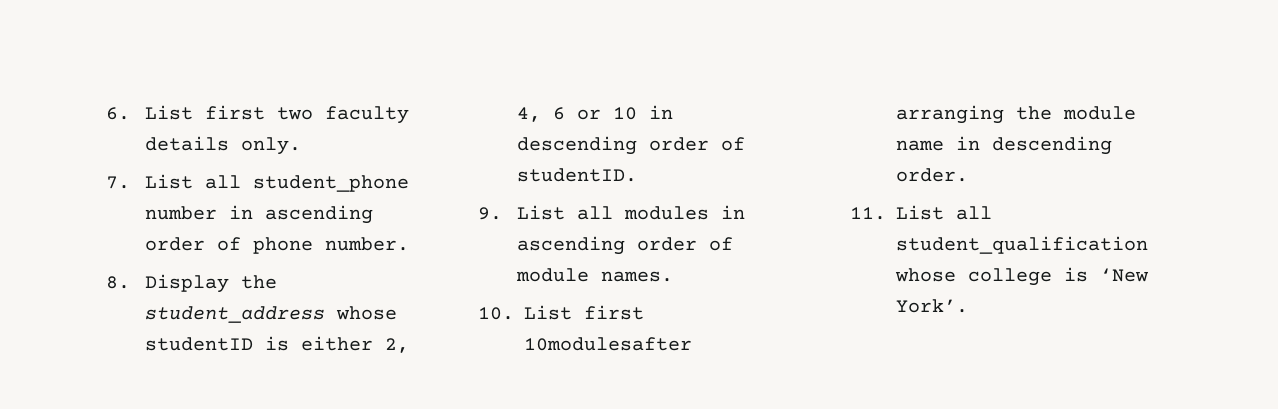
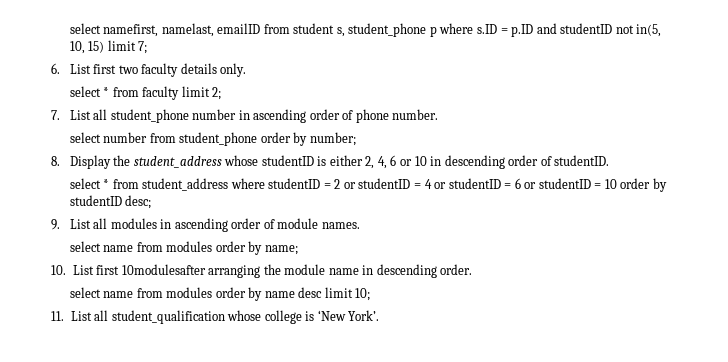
(106, 113) none -> [69,23,662,37] [69,40,148,54] select namefirst, namelast, emailID from student s, student_phone p where s.ID = p.ID and studentID not in(5, 10, 15) limit 7; //
(302, 146) none -> [69,86,222,100] // select * from faculty limit 2;
(410, 244) none -> [69,132,356,146] // select number from student_phone order by number;
(638, 175) none -> [69,178,667,192] [69,195,152,209] // select * from student_address where studentID = 2 or studentID = 4 or studentID = 6 or studentID = 10 order by studentID desc;
(674, 276) none -> [69,241,298,255] // select name from modules order by name;
(968, 175) none -> [69,287,371,301] // select name from modules order by name desc limit 10;

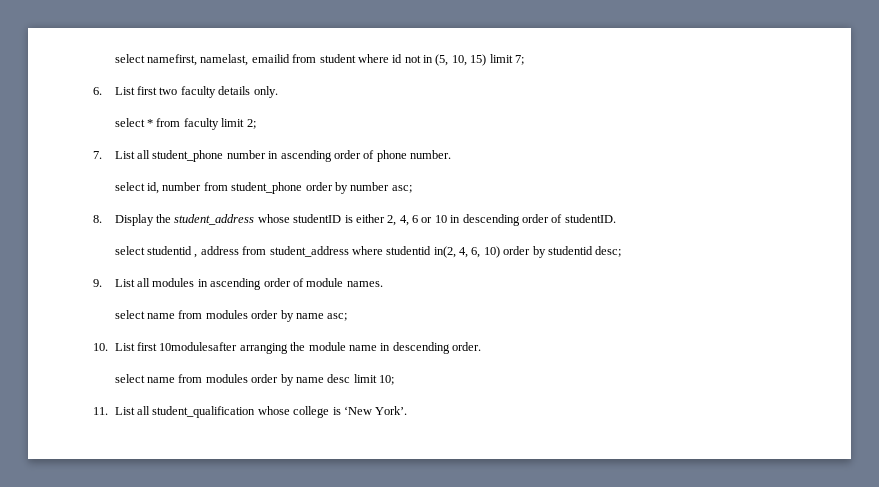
[217,23,261,34] emailID -> [251,54,290,63] emailid
[336,23,662,37] s, student_phone p where s.ID = p.ID and studentID not in(5, -> [357,54,449,66] where id not in (5,
(101, 137) none -> [146,182,159,194] id,
[309,132,356,146] number; -> [350,182,412,193] number asc;
[103,178,667,192] [69,195,122,206] * from student_address where studentID = 2 or studentID = 4 or studentID = 6 or studentID = 10 order by studentID -> [146,246,593,258] studentid , address from student_address where studentid in(2, 4, 6, 10) order by studentid
[264,245,298,255] name; -> [295,313,348,321] name asc;

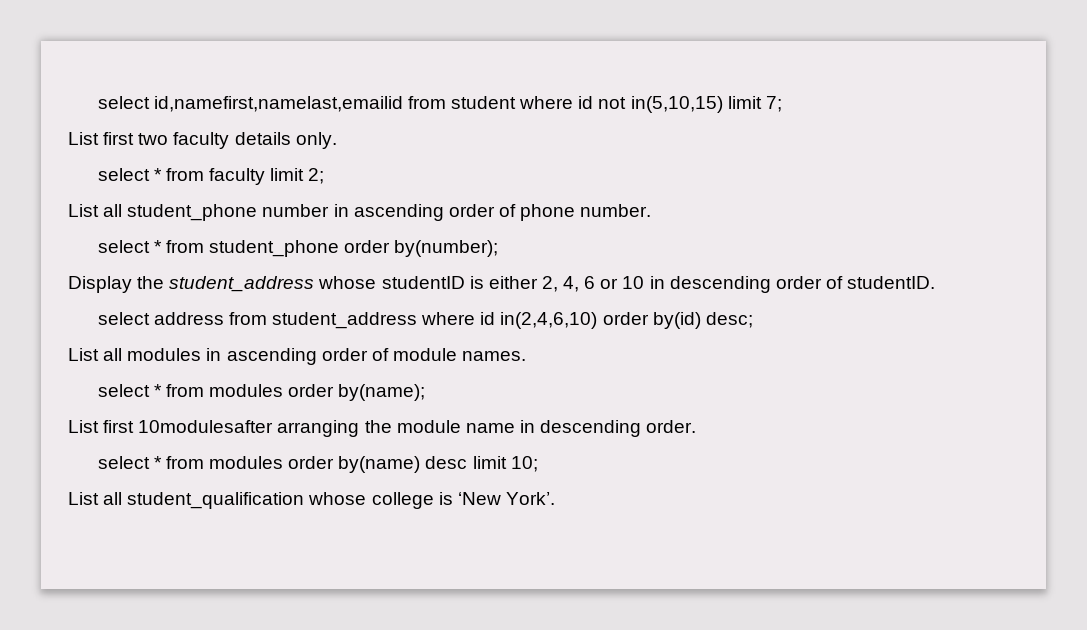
[114,54,290,66] select namefirst, namelast, emailid -> [97,96,403,112] select id,namefirst,namelast,emailid
[422,54,487,66] in (5, 10, 15) -> [630,96,723,113] in(5,10,15)
[93,87,102,95] 6. -> (782, 104) none
[93,151,102,159] 7. -> (325, 176) none
[146,182,202,194] id, number -> [153,240,162,253] *
[334,182,412,194] [93,215,102,223] by number asc; // 8. -> [394,240,499,257] by(number); //
[146,246,198,258] studentid , -> (150, 318) none
[386,246,593,258] studentid in(2, 4, 6, 10) order by studentid -> [480,312,701,329] id in(2,4,6,10) order by(id)
[93,279,102,287] 9. -> (753, 320) none
[146,310,348,322] [93,343,108,351] name from modules order by name asc; // 10. -> [153,384,426,401] * from modules order by(name); //
[146,374,324,386] name from modules order by name -> [153,456,421,473] * from modules order by(name)
[93,407,108,415] 11. -> (538, 464) none

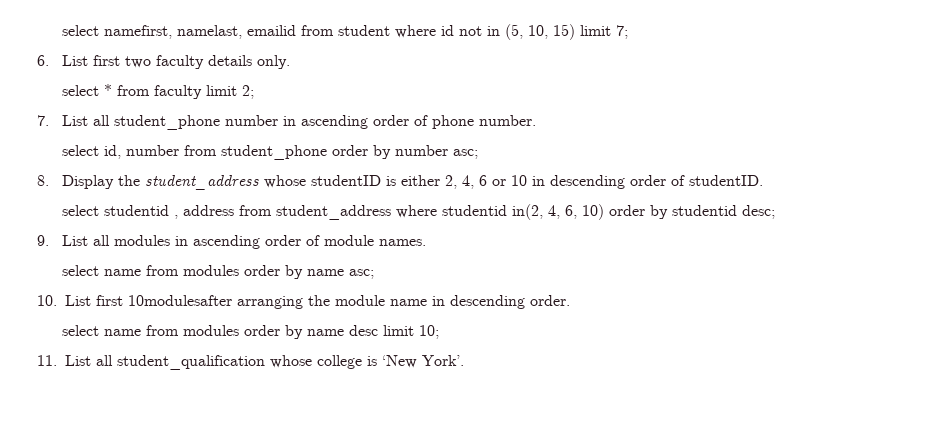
[97,96,403,112] select id,namefirst,namelast,emailid -> [61,25,296,39] select namefirst, namelast, emailid
[630,96,723,113] in(5,10,15) -> [486,24,575,40] in (5, 10, 15)
(782, 104) none -> [37,55,49,66] 6.
(325, 176) none -> [37,115,49,126] 7.
[153,240,162,253] * -> [103,145,179,159] id, number
[394,240,499,257] by(number); // -> [372,145,478,159] [37,175,49,186] by number asc; // 8.
(150, 318) none -> [103,205,178,219] studentid ,
[480,312,701,329] id in(2,4,6,10) order by(id) -> [441,204,737,220] studentid in(2, 4, 6, 10) order by studentid
(753, 320) none -> [37,235,49,246] 9.
[153,384,426,401] * from modules order by(name); // -> [103,265,374,279] [37,295,57,306] name from modules order by name asc; // 10.
[153,456,421,473] * from modules order by(name) -> [103,325,344,339] name from modules order by name
(538, 464) none -> [37,355,57,366] 11.

